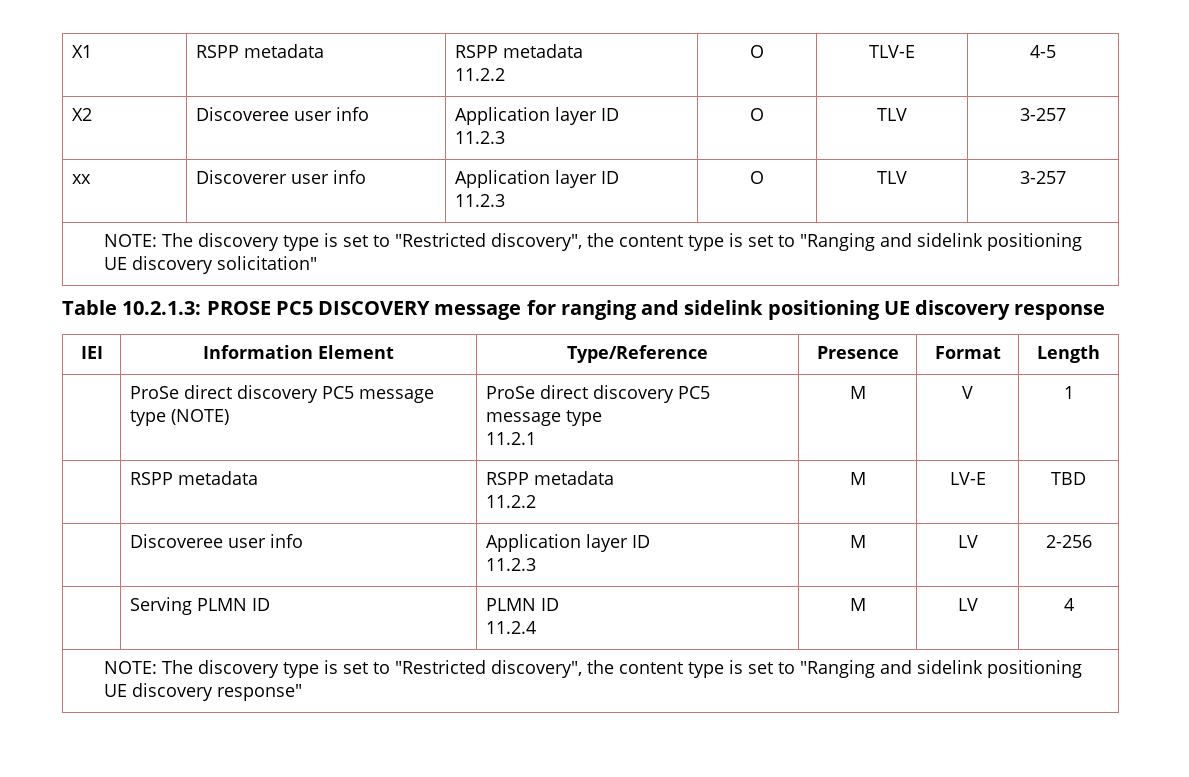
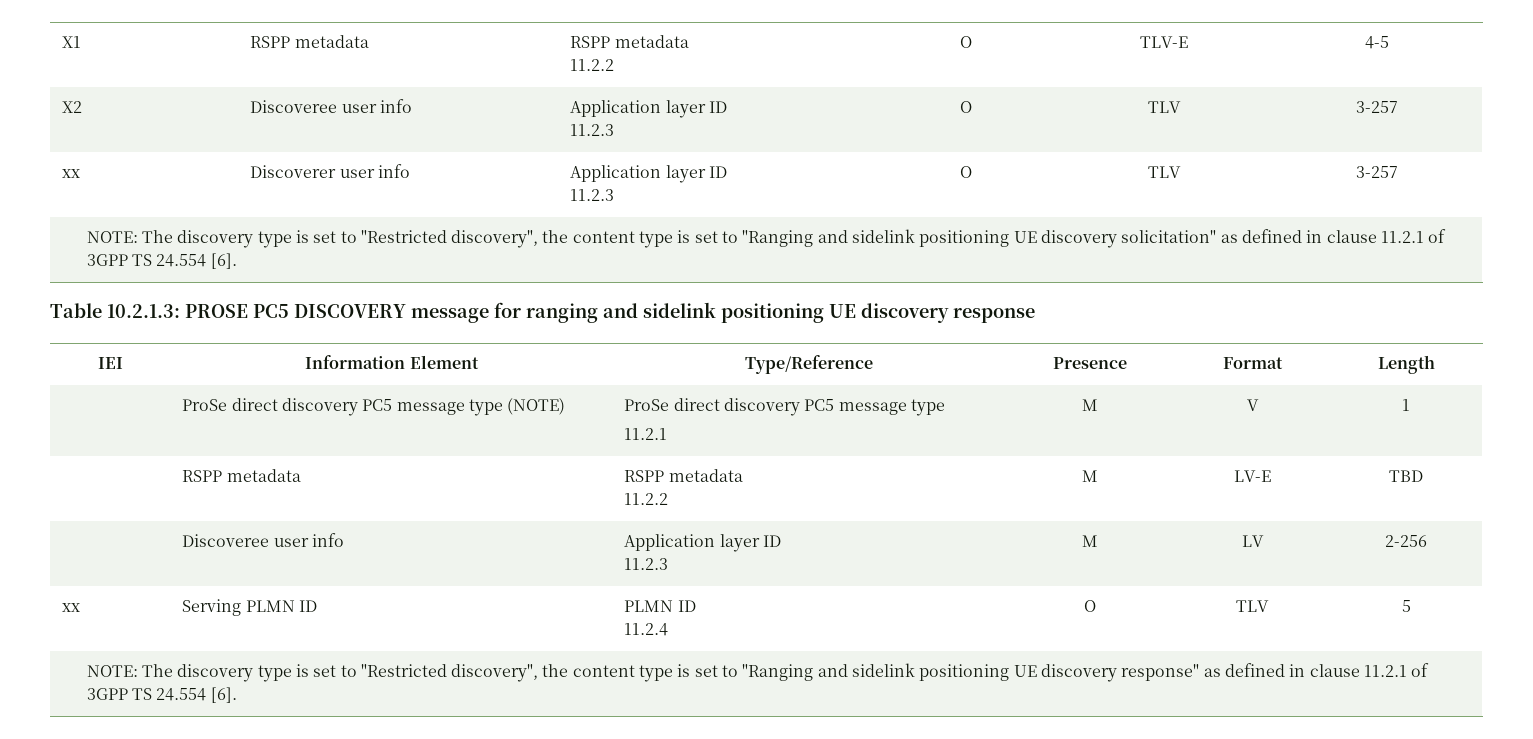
(317, 263) none -> [1220,229,1447,243] [86,253,237,269] as defined in clause 11.2.1 of 3GPP TS 24.554 [6].
(1092, 541) none -> [62,603,81,612] xx
[849,598,866,611] [957,598,978,611] [1063,598,1074,611] M | LV | 4 -> [1083,600,1096,612] [1236,600,1269,612] [1401,600,1411,612] O | TLV | 5
(302, 692) none -> [1203,663,1430,677] [86,687,237,703] as defined in clause 11.2.1 of 3GPP TS 24.554 [6].

